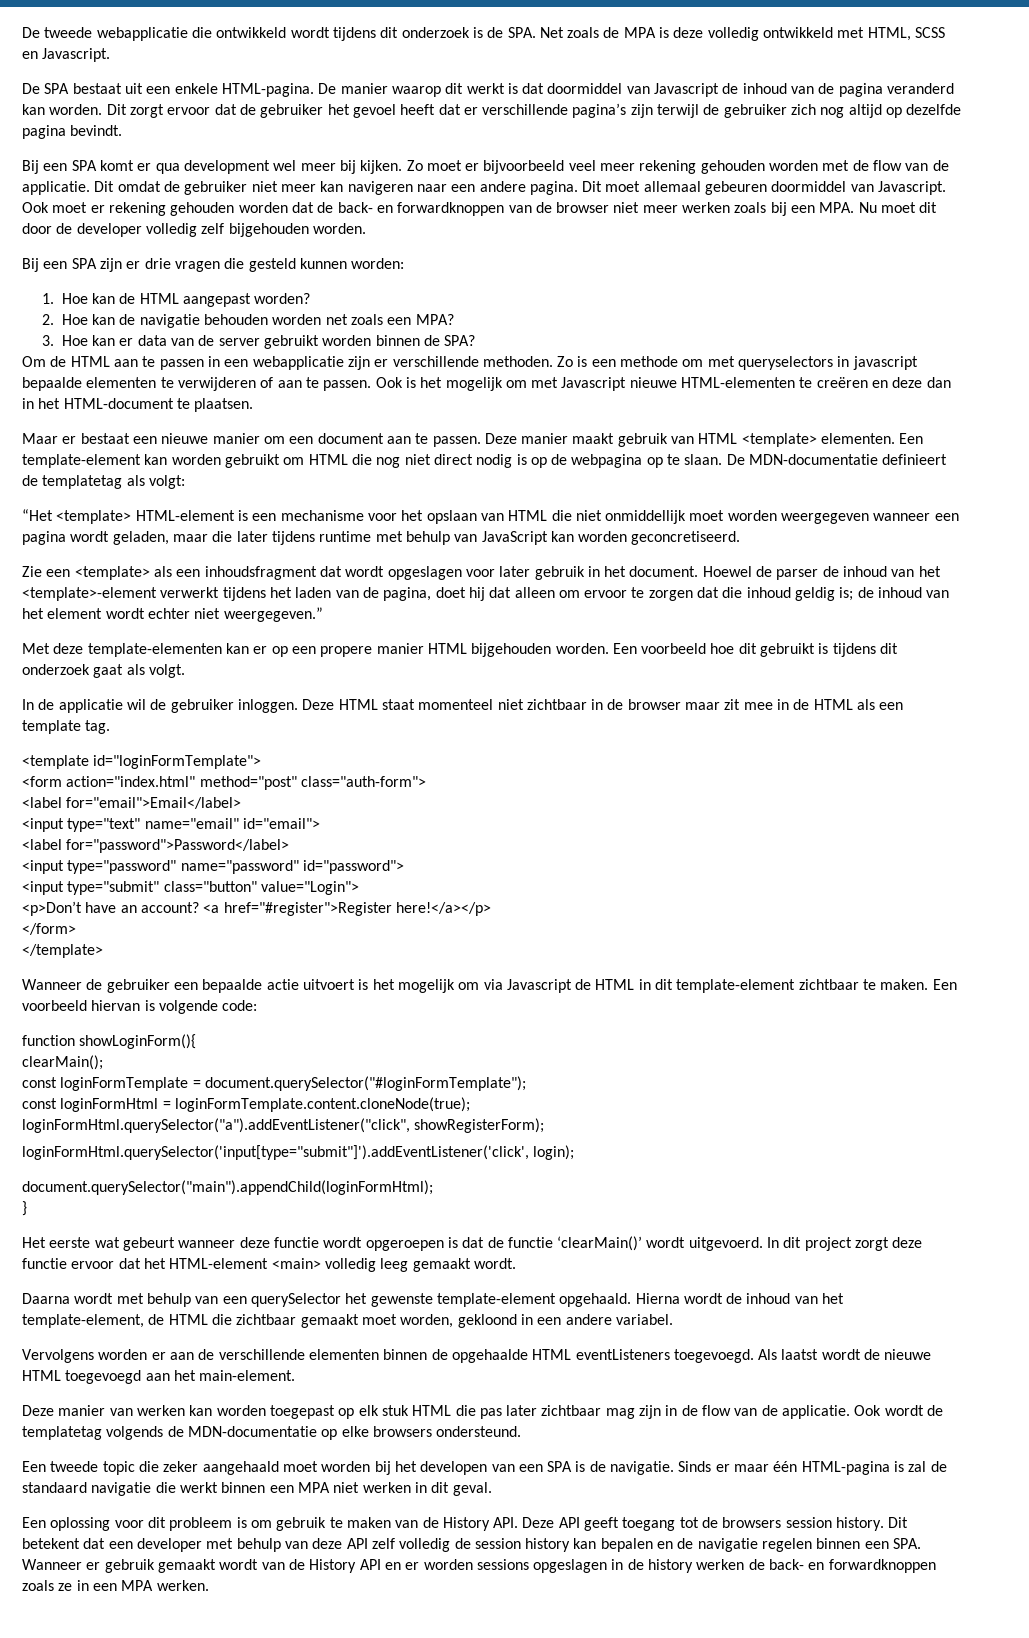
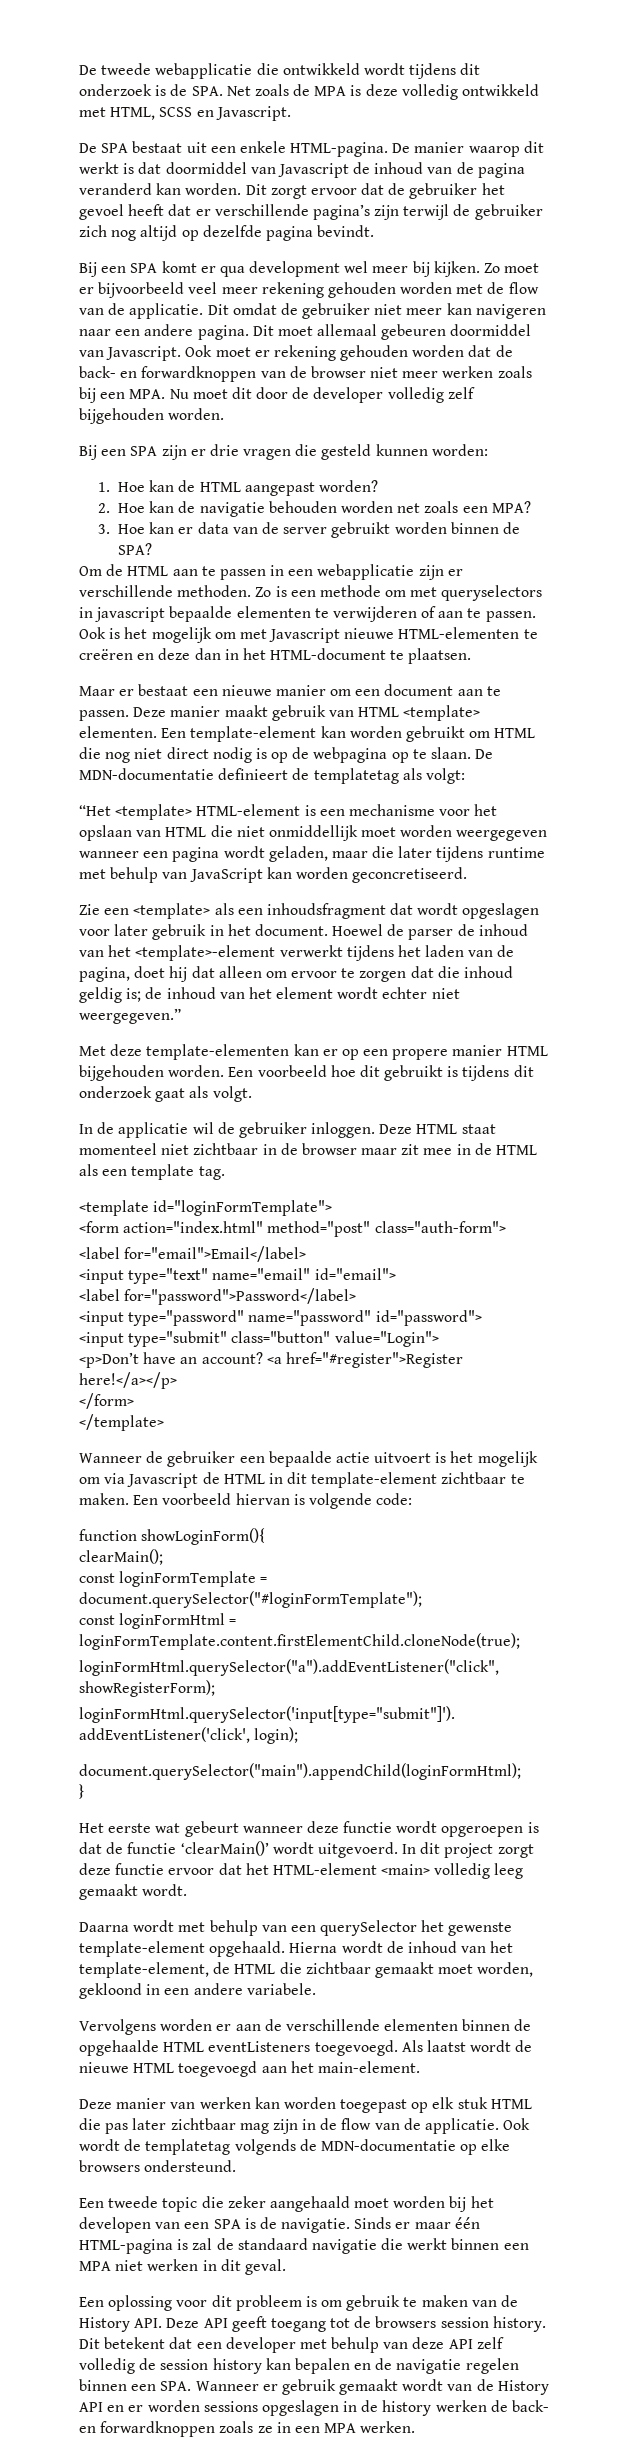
[174,1097,470,1112] loginFormTemplate.content.cloneNode(true); -> [79,1633,520,1650] loginFormTemplate.content.firstElementChild.cloneNode(true);
[615,1314,673,1325] variabel. -> [246,1983,316,1995] variabele.

